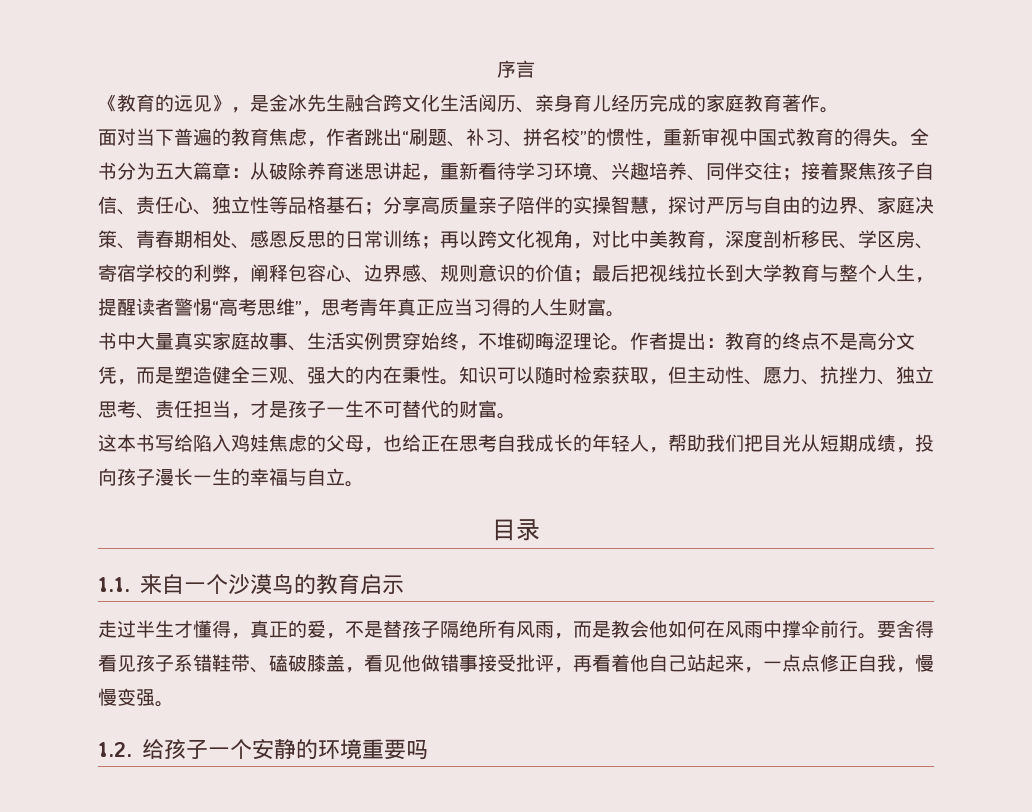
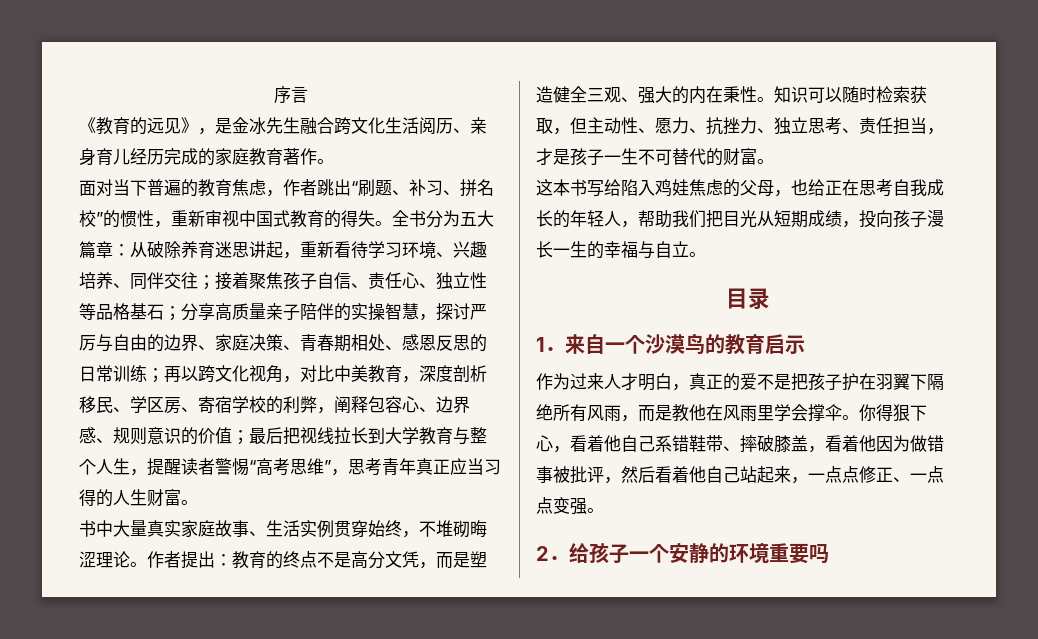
[98,577,130,592] 1.1. -> [536,337,565,352] 1．
[98,620,440,639] 走过半生才懂得，真正的爱，不是替孩子 -> [536,373,927,391] 作为过来人才明白，真正的爱不是把孩子护在羽翼下
[630,620,934,639] [98,654,174,672] 会他如何在风雨中撑伞前行。要舍得看见孩子 -> [689,404,927,422] [536,435,655,453] 他在风雨里学会撑伞。你得狠下心，看着他自己
[269,654,288,672] 磕 -> [740,435,757,453] 摔
[383,654,592,673] 见他做错事接受批评，再 -> [842,435,944,452] [536,466,655,484] 着他因为做错事被批评，然后
[858,654,934,673] [98,688,117,706] 自我，慢慢 -> [893,466,944,483] [536,497,553,514] 、一点点
[98,742,132,757] 1.2. -> [536,546,569,561] 2．

